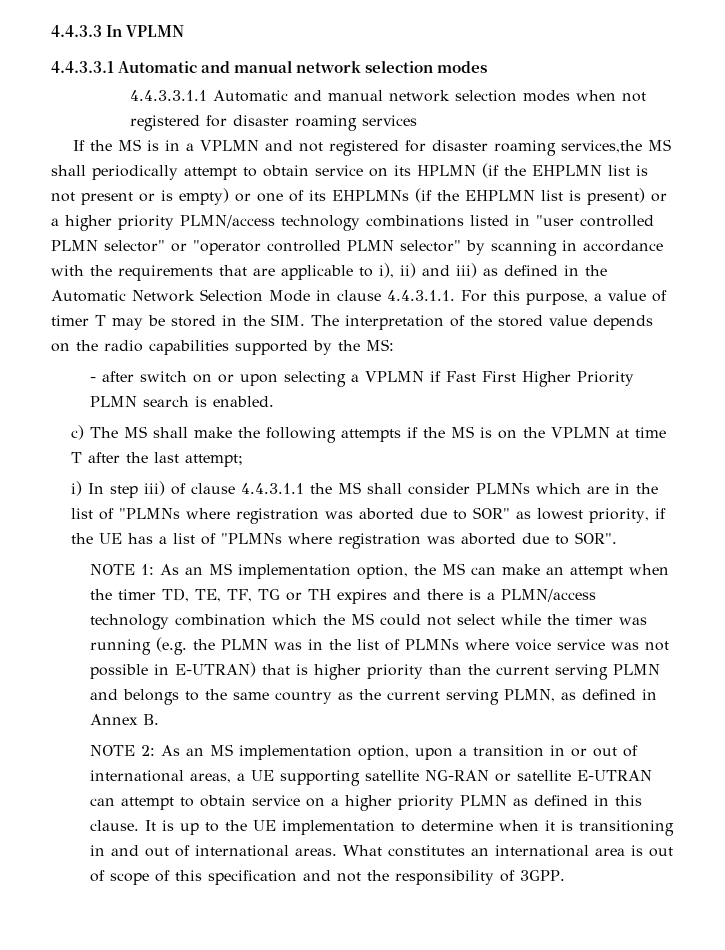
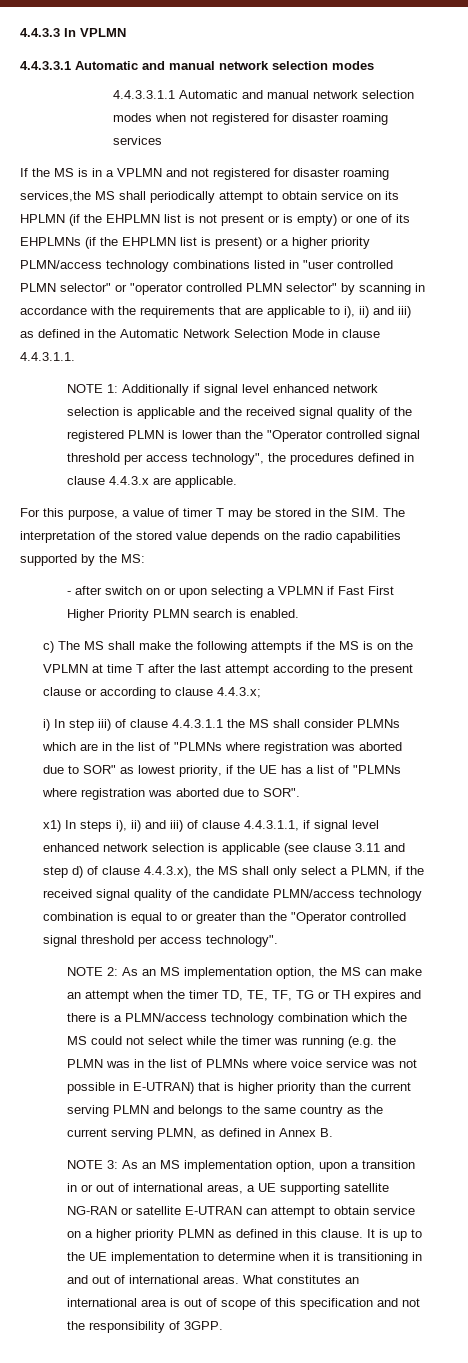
(455, 295) none -> [66,384,378,396] [66,407,412,419] [66,430,420,442] [66,453,414,465] [66,476,237,488] // NOTE 1: Additionally if signal level enhanced network selection is applicable and the received signal quality of the registered PLMN is lower than the "Operator controlled signal threshold per access technology", the procedures defined in clause 4.4.3.x are applicable. //
[184,454,243,467] attempt; -> [225,664,414,676] [43,687,262,699] attempt according to the present clause or according to clause 4.4.3.x;
[90,564,155,575] // NOTE 1: -> [43,820,380,832] [43,843,406,855] [43,866,425,878] [43,889,423,901] [43,912,407,924] [43,935,279,947] [66,967,118,976] // x1) In steps i), ii) and iii) of clause 4.4.3.1.1, if signal level enhanced network selection is applicable (see clause 3.11 and step d) of clause 4.4.3.x), the MS shall only select a PLMN, if the received signal quality of the candidate PLMN/access technology combination is equal to or greater than the "Operator controlled signal threshold per access technology". // NOTE 2:
[141,745,156,756] 2: -> [106,1160,118,1169] 3:

